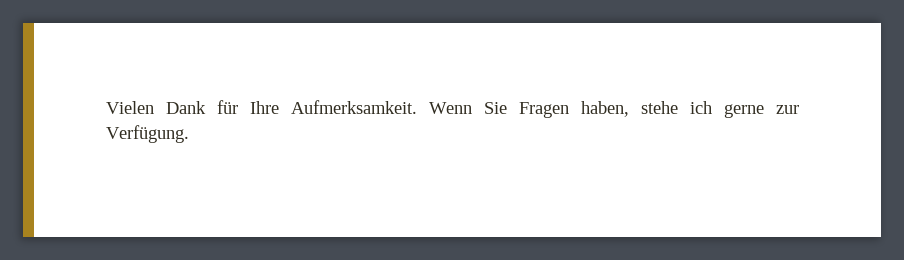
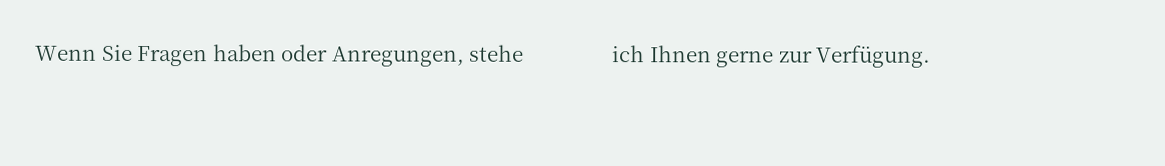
[106,100,629,118] Vielen Dank für Ihre Aufmerksamkeit. Wenn Sie Fragen haben, -> [35,44,465,67] Wenn Sie Fragen haben oder Anregungen,
(712, 107) none -> [649,45,712,63] Ihnen

